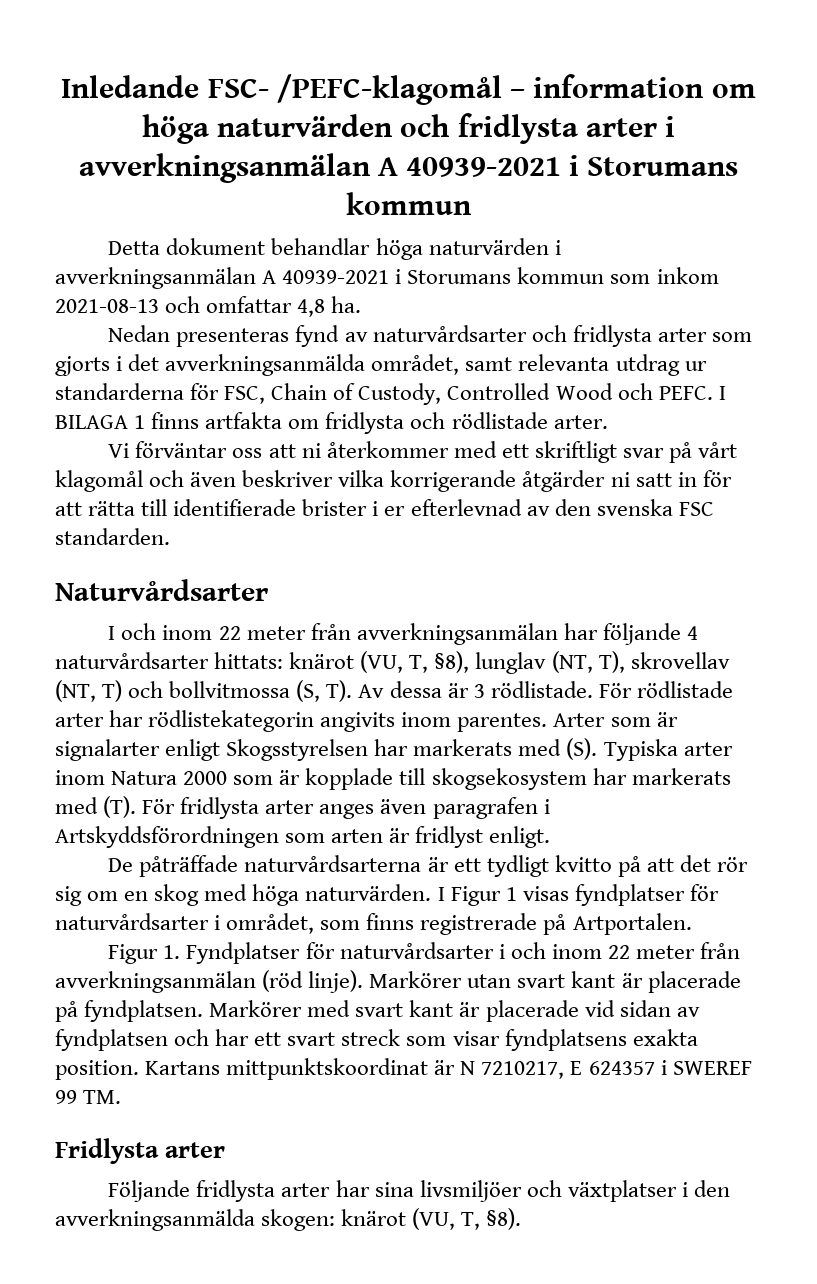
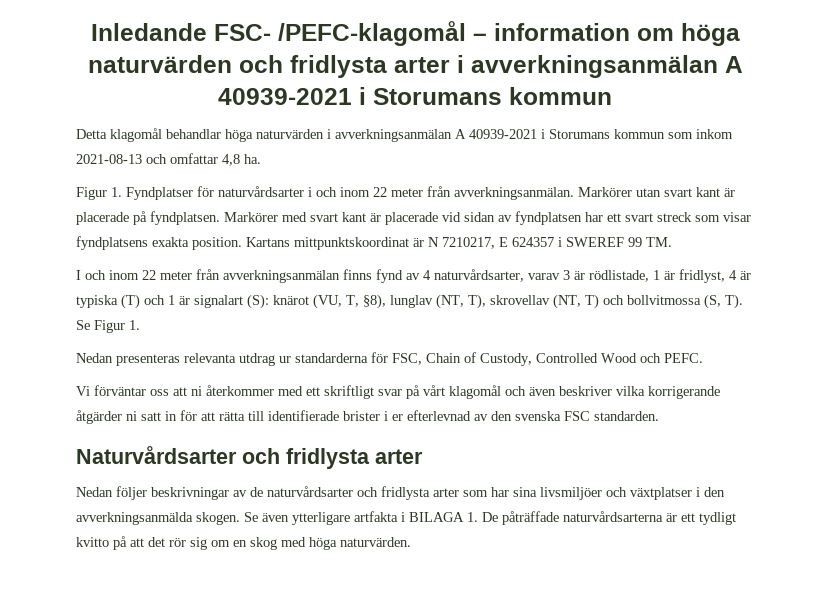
[166,238,266,255] dokument -> [110,128,162,142] klagomål
[108,325,752,347] [55,354,513,376] Nedan presenteras fynd av naturvårdsarter och fridlysta arter som gjorts i det avverkningsanmälda området, samt -> [76,186,735,200] [76,211,751,225] [76,236,672,250] [76,269,751,283] [76,294,743,309] [76,320,140,333] [76,353,180,366] Figur 1. Fyndplatser för naturvårdsarter i och inom 22 meter från avverkningsanmälan. Markörer utan svart kant är placerade på fyndplatsen. Markörer med svart kant är placerade vid sidan av fyndplatsen har ett svart streck som visar fyndplatsens exakta position. Kartans mittpunktskoordinat är N 7210217, E 624357 i SWEREF 99 TM. // I och inom 22 meter från avverkningsanmälan finns fynd av 4 naturvårdsarter, varav 3 är rödlistade, 1 är fridlyst, 4 är typiska (T) och 1 är signalart (S): knärot (VU, T, §8), lunglav (NT, T), skrovellav (NT, T) och bollvitmossa (S, T). Se Figur 1. // Nedan presenteras
[718,386,726,400] [55,412,608,434] I BILAGA 1 finns artfakta om fridlysta och rödlistade arter. -> (703, 358) none
[108,623,699,645] [55,651,730,674] [55,680,733,702] [55,710,678,732] [55,738,733,761] [55,768,731,790] [55,796,550,819] [55,826,551,848] // I och inom 22 meter från avverkningsanmälan har följande 4 naturvårdsarter hittats: knärot (VU, T, §8), lunglav (NT, T), skrovellav (NT, T) och bollvitmossa (S, T). Av dessa är 3 rödlistade. För rödlistade arter har rödlistekategorin angivits inom parentes. Arter som är signalarter enligt Skogsstyrelsen har markerats med (S). Typiska arter inom Natura 2000 som är kopplade till skogsekosystem har markerats med (T). För fridlysta arter anges även paragrafen i Artskyddsförordningen som arten är fridlyst enligt. // -> [242,448,423,469] [76,486,725,500] [76,511,478,525] och fridlysta arter // Nedan följer beskrivningar av de naturvårdsarter och fridlysta arter som har sina livsmiljöer och växtplatser i den avverkningsanmälda skogen. Se även ytterligare artfakta i BILAGA 1.
[437,884,719,906] [55,913,692,935] [108,942,741,964] [55,970,741,993] [55,1000,700,1022] [55,1029,698,1051] [55,1058,752,1080] [55,1090,122,1104] [55,1138,226,1164] [108,1180,731,1202] [55,1208,522,1231] I Figur 1 visas fyndplatser för naturvårdsarter i området, som finns registrerade på Artportalen. // Figur 1. Fyndplatser för naturvårdsarter i och inom 22 meter från avverkningsanmälan (röd linje). Markörer utan svart kant är placerade på fyndplatsen. Markörer med svart kant är placerade vid sidan av fyndplatsen och har ett svart streck som visar fyndplatsens exakta position. Kartans mittpunktskoordinat är N 7210217, E 624357 i SWEREF 99 TM. // Fridlysta arter // Följande fridlysta arter har sina livsmiljöer och växtplatser i den avverkningsanmälda skogen: knärot (VU, T, §8). -> (411, 542) none

